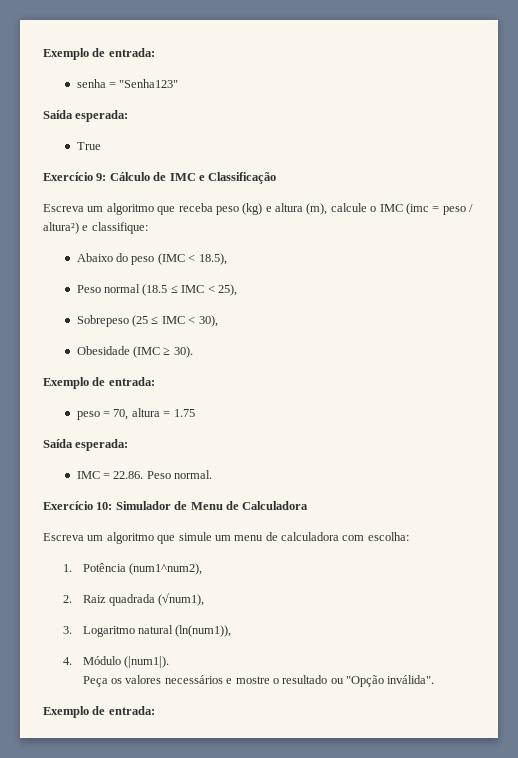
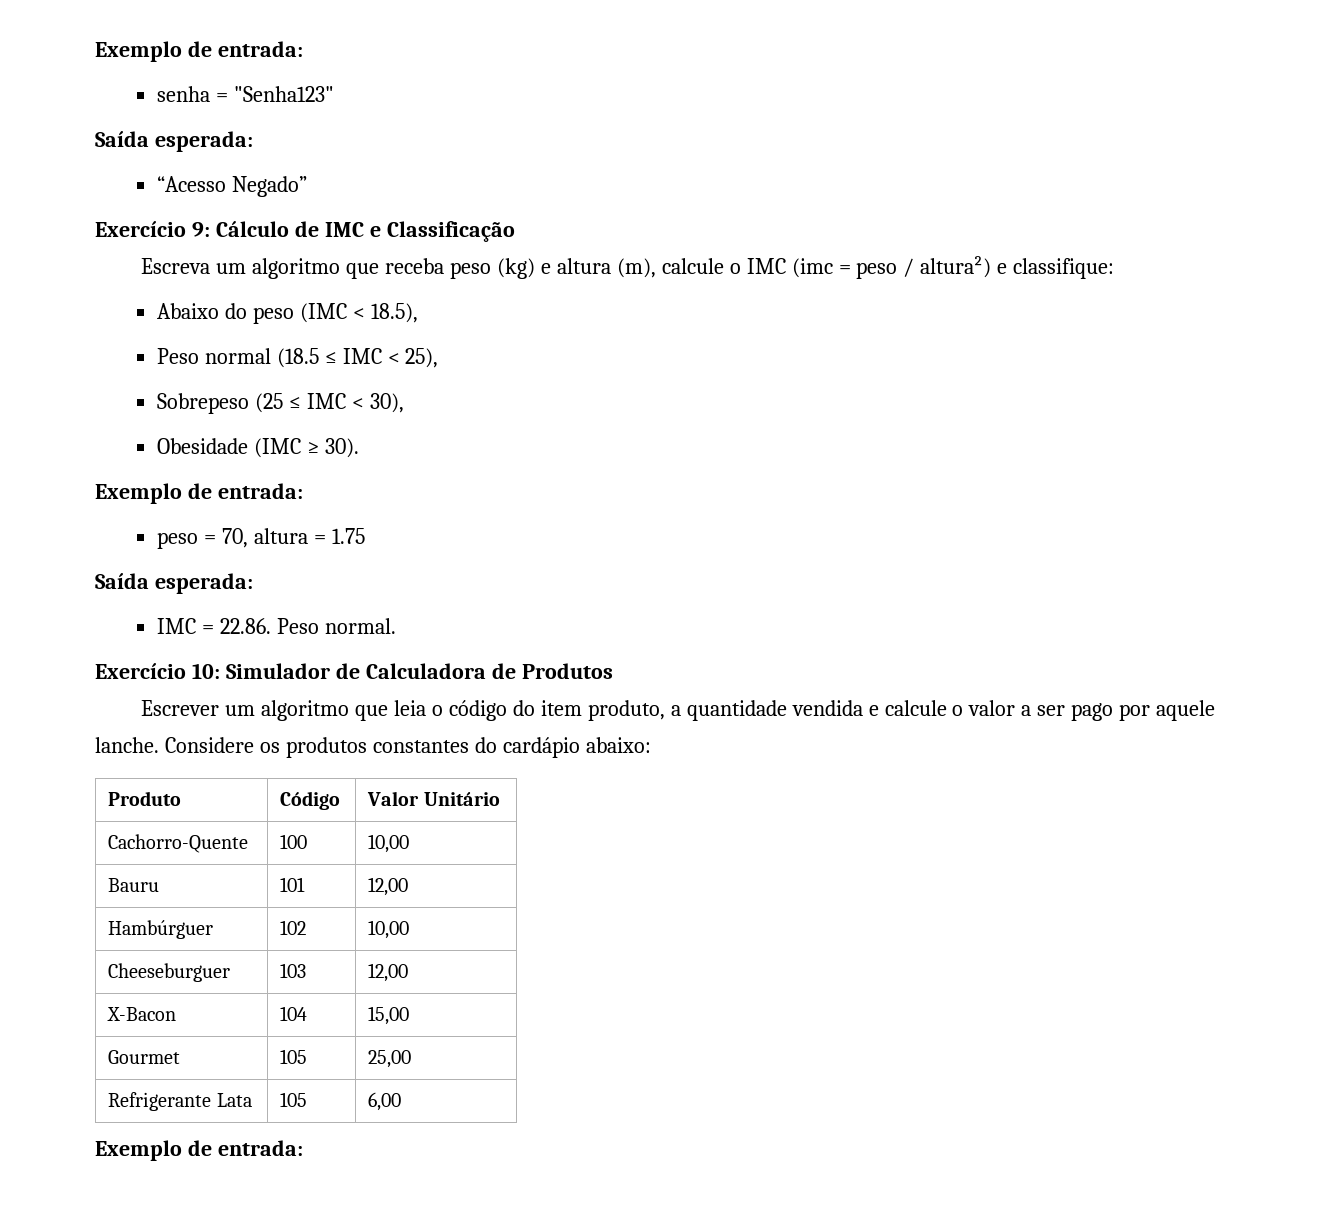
[76,142,101,150] True -> [156,176,307,197] “Acesso Negado”
[190,501,309,510] [43,532,409,544] [62,563,203,575] [62,592,205,606] [62,625,232,637] [62,656,170,668] [82,675,435,687] Menu de Calculadora // Escreva um algoritmo que simule um menu de calculadora com escolha: // 1. Potência (num1^num2), // 2. Raiz quadrada (√num1), // 3. Logaritmo natural (ln(num1)), // 4. Módulo (|num1|). // Peça os valores necessários e mostre o resultado ou "Opção inválida". -> [365,663,613,679] [141,700,1216,721] [95,737,651,758] [108,791,182,806] [280,791,341,810] [367,791,500,806] [108,834,249,853] [280,834,308,849] [368,834,410,853] [108,878,160,892] [280,877,306,892] [368,877,409,896] [108,920,214,939] [280,920,307,935] [368,920,410,939] [108,963,231,982] [280,963,307,978] [368,963,409,982] [107,1007,177,1021] [280,1006,308,1021] [368,1006,410,1025] [108,1050,181,1064] [280,1049,308,1064] [368,1050,412,1068] [108,1092,252,1111] [280,1092,308,1107] [368,1092,402,1111] Calculadora de Produtos // Escrever um algoritmo que leia o código do item produto, a quantidade vendida e calcule o valor a ser pago por aquele lanche. Considere os produtos constantes do cardápio abaixo: // Produto | Código | Valor Unitário // Cachorro-Quente | 100 | 10,00 // Bauru | 101 | 12,00 // Hambúrguer | 102 | 10,00 // Cheeseburguer | 103 | 12,00 // X-Bacon | 104 | 15,00 // Gourmet | 105 | 25,00 // Refrigerante Lata | 105 | 6,00

